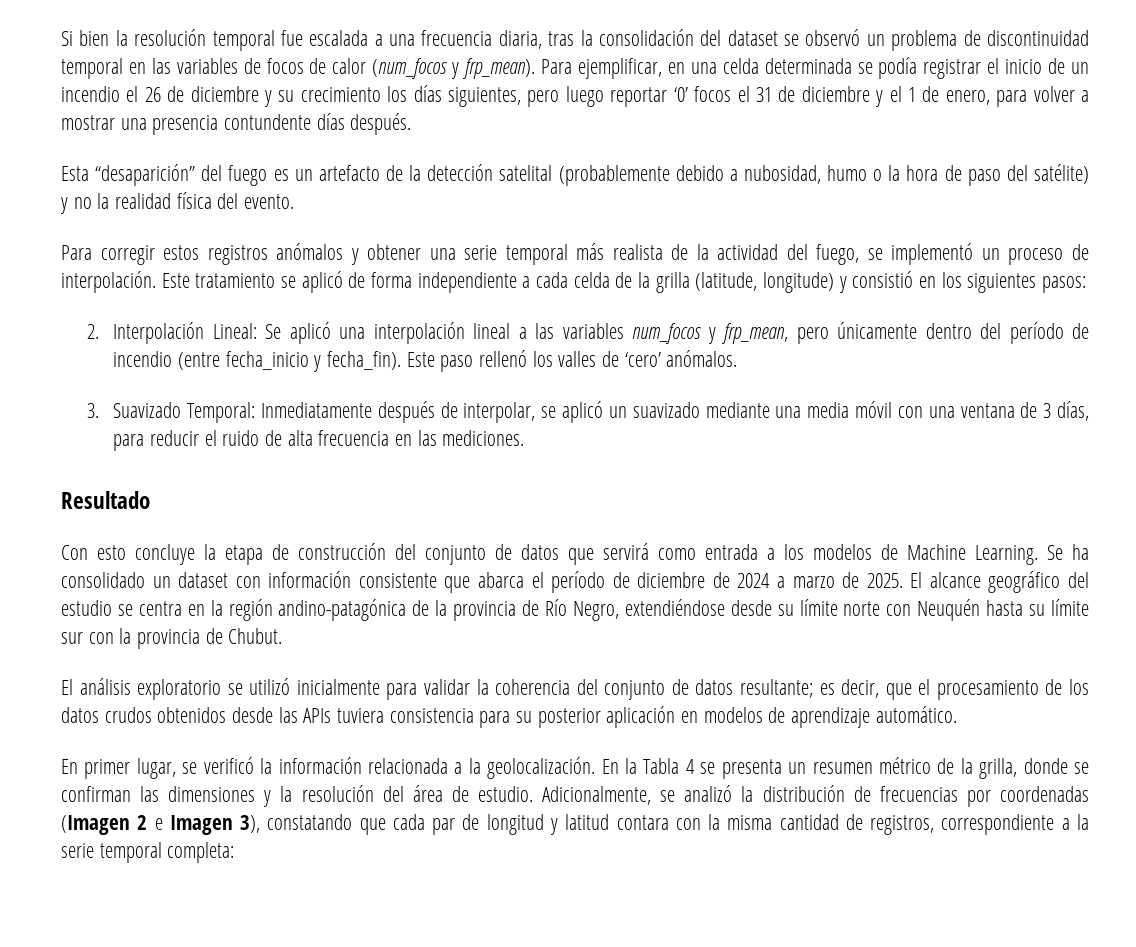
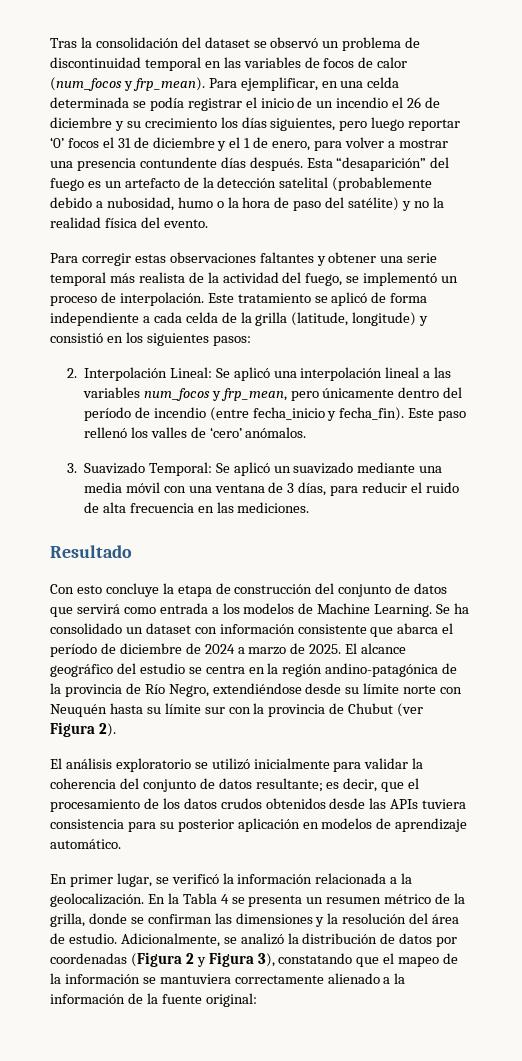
[61,29,575,51] Si bien la resolución temporal fue escalada a una frecuencia diaria, tras -> [50,38,77,48] Tras
(412, 124) // -> (303, 164) none
[163,243,344,265] estos registros anómalos -> [134,252,314,263] estas observaciones faltantes
[260,401,557,423] Inmediatamente después de interpolar, se -> [215,463,230,473] Se
[228,628,283,644] Chubut. -> [348,703,424,717] [50,722,116,737] Chubut (ver Figura 2).
[879,786,958,802] frecuencias -> [399,933,433,944] datos
[61,814,1089,835] [61,842,235,863] (Imagen 2 e Imagen 3), constatando que cada par de longitud y latitud contara con la misma cantidad de registros, correspondiente a la serie temporal completa: -> [130,952,459,967] [50,973,406,984] [50,993,257,1007] (Figura 2 y Figura 3), constatando que el mapeo de la información se mantuviera correctamente alienado a la información de la fuente original:

